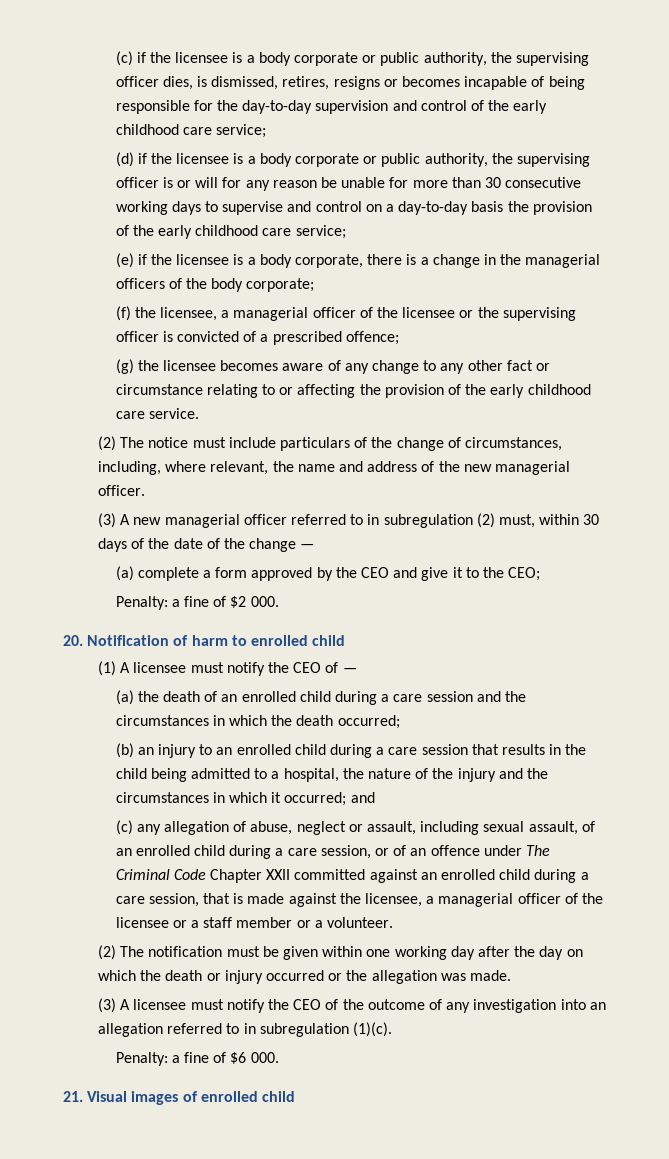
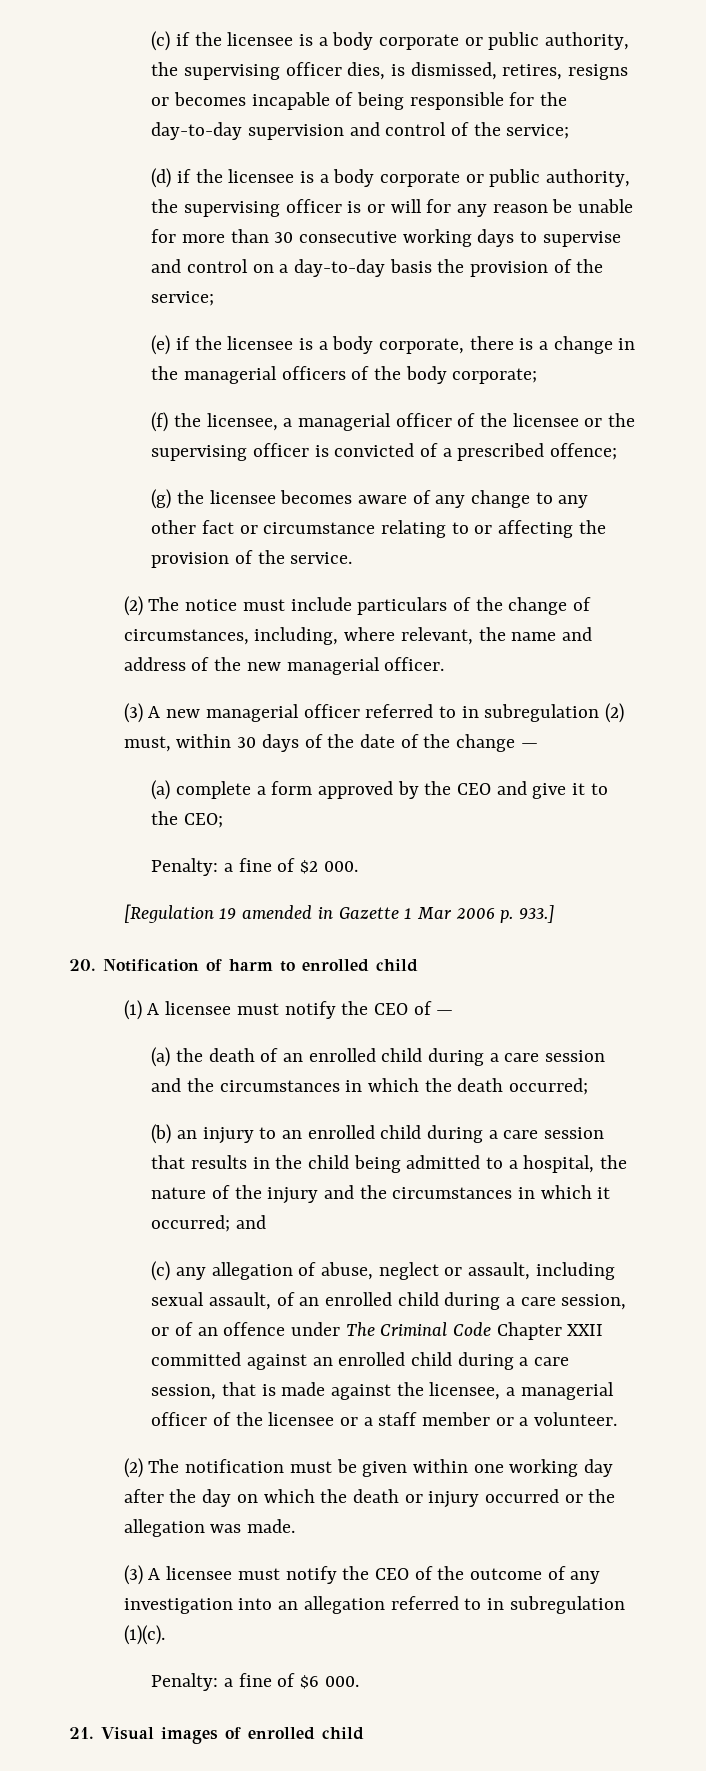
[513,100,548,114] [115,124,212,135] early childhood care -> (501, 129) none
[158,225,292,239] early childhood care -> (604, 266) none
[490,384,591,398] [115,411,145,419] early childhood care -> (285, 557) none
(279, 601) none -> [123,904,554,923] // [Regulation 19 amended in Gazette 1 Mar 2006 p. 933.]

